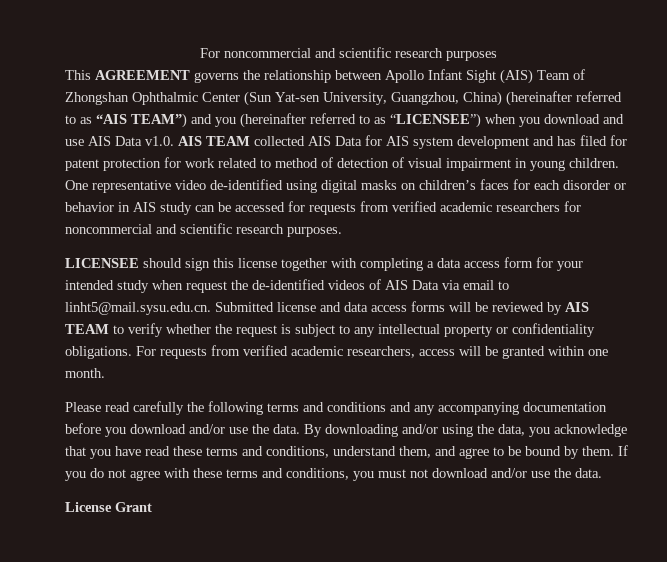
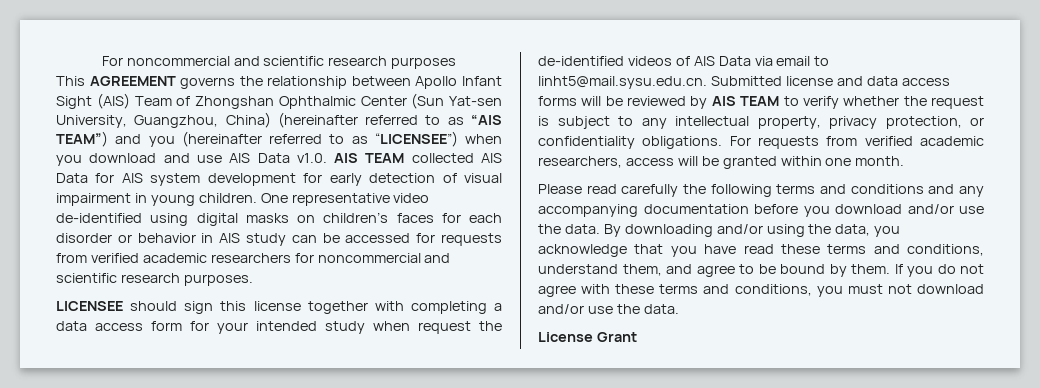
[533,135,627,146] [65,157,333,171] and has filed for patent protection for work related to method of -> [303,173,362,186] for early
[444,325,493,337] property -> [757,116,962,129] property, privacy protection,

